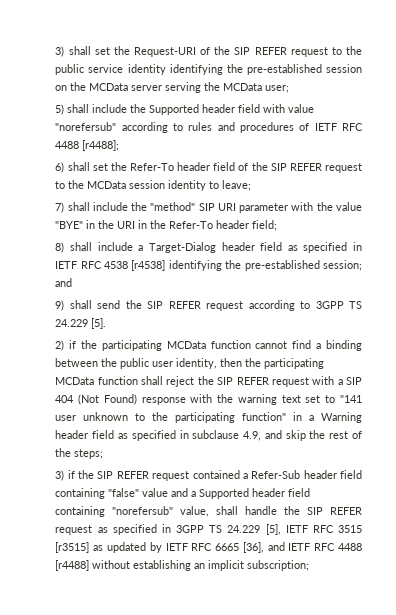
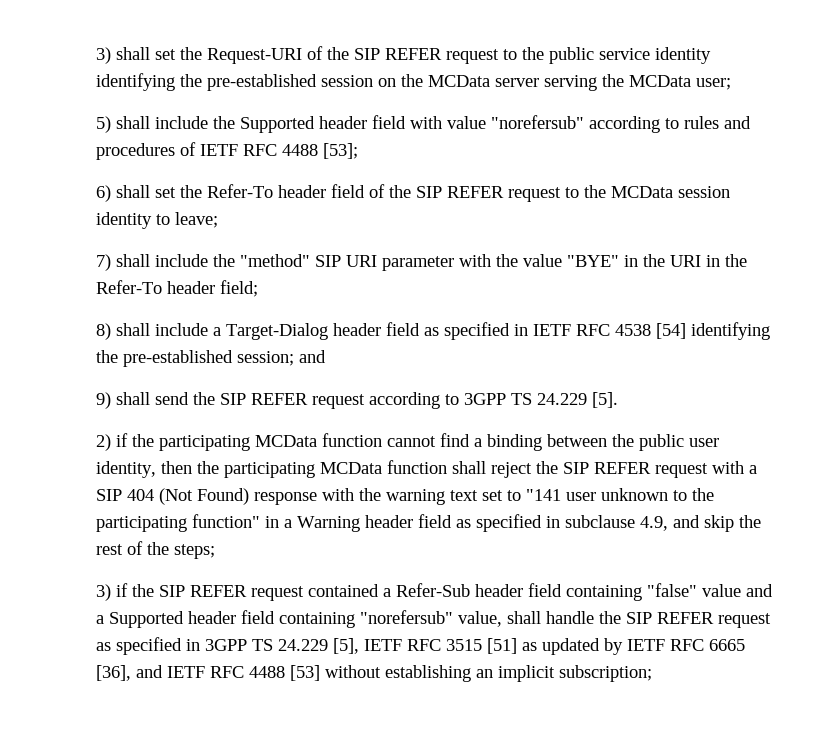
[82,140,120,151] [r4488]; -> [323,143,359,159] [53];
[131,260,166,271] [r4538] -> [656,323,687,339] [54]
[55,542,90,553] [r3515] -> [487,638,518,654] [51]
[55,560,90,571] [r4488] -> [290,665,321,681] [53]

